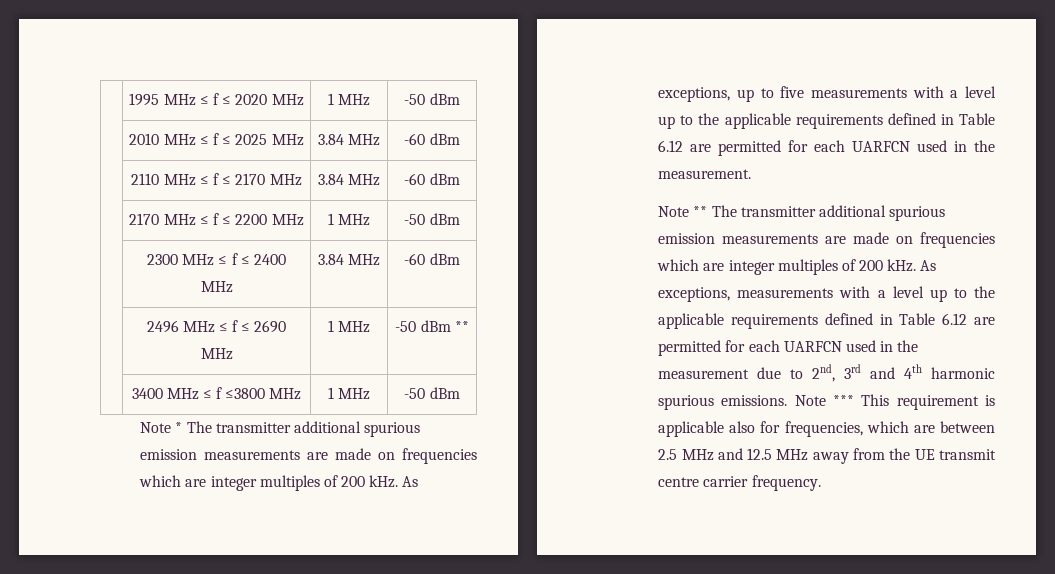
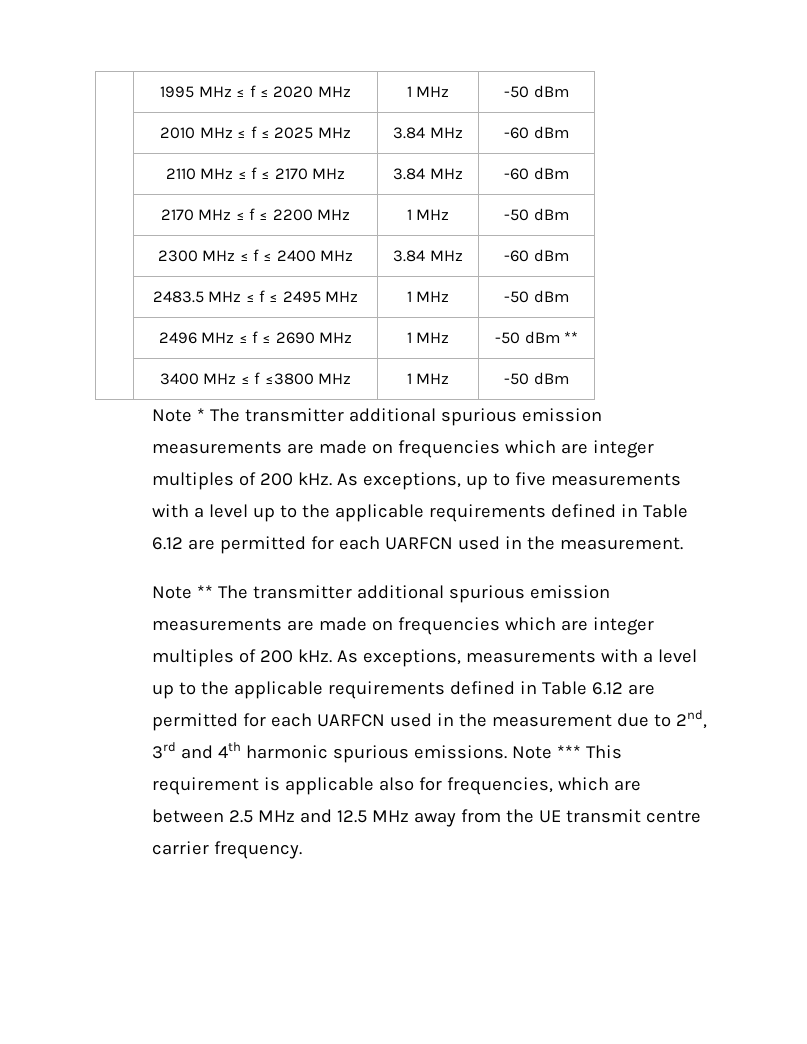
(460, 259) none -> [152,290,359,303] [406,291,450,302] [504,290,569,303] // | 2483.5 MHz ≤ f ≤ 2495 MHz | 1 MHz | -50 dBm

